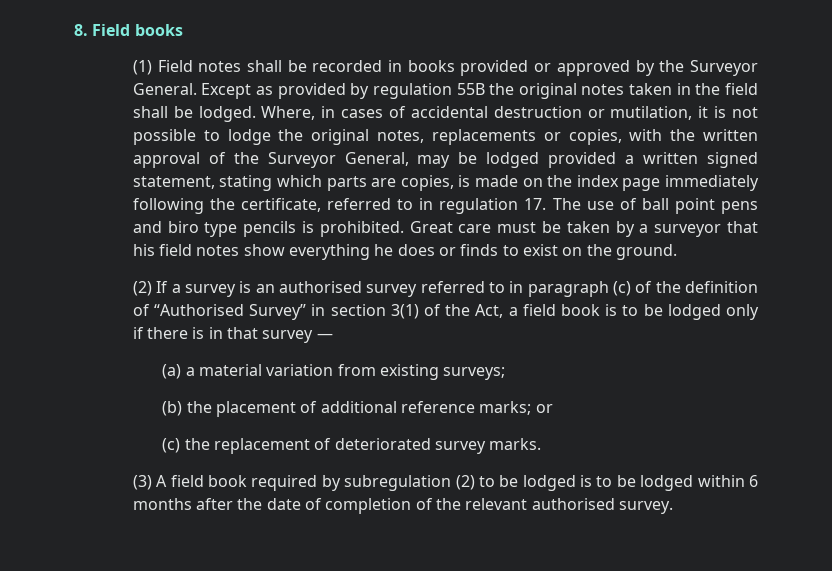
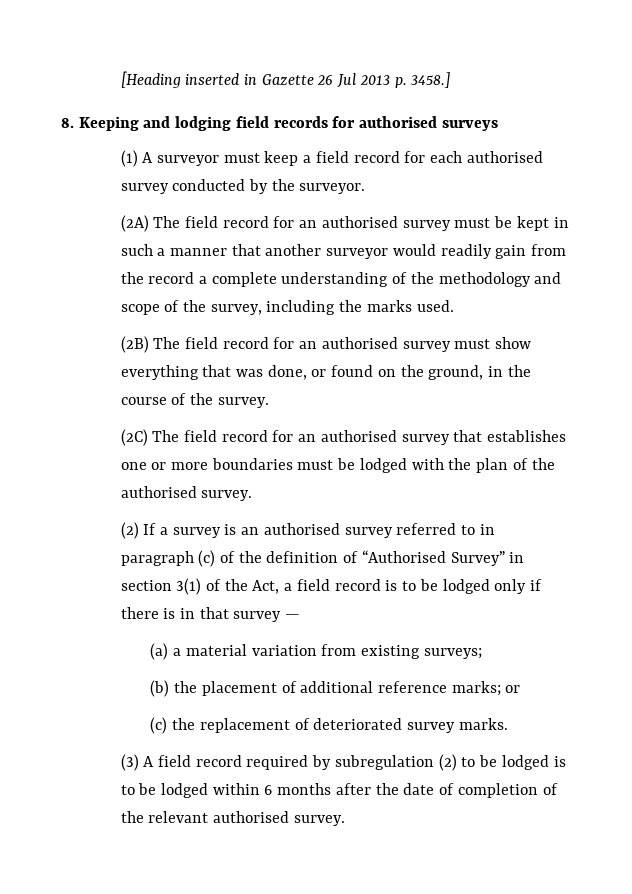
[74,24,183,36] [132,60,759,76] [132,83,759,99] [132,106,758,122] [132,129,758,145] [132,152,759,168] [132,175,759,191] [132,198,759,214] [132,221,759,237] [132,244,678,260] 8. Field books // (1) Field notes shall be recorded in books provided or approved by the Surveyor General. Except as provided by regulation 55B the original notes taken in the field shall be lodged. Where, in cases of accidental destruction or mutilation, it is not possible to lodge the original notes, replacements or copies, with the written approval of the Surveyor General, may be lodged provided a written signed statement, stating which parts are copies, is made on the index page immediately following the certificate, referred to in regulation 17. The use of ball point pens and biro type pencils is prohibited. Great care must be taken by a surveyor that his field notes show everything he does or finds to exist on the ground. -> [120,71,451,88] [61,116,498,131] [120,150,543,167] [120,179,366,194] [120,215,569,232] [120,244,567,259] [120,272,562,287] [120,300,454,315] [120,336,532,353] [120,365,531,380] [120,393,269,408] [120,429,567,446] [120,458,555,473] [120,486,253,501] [Heading inserted in Gazette 26 Jul 2013 p. 3458.] // 8. Keeping and lodging field records for authorised surveys // (1) A surveyor must keep a field record for each authorised survey conducted by the surveyor. // (2A) The field record for an authorised survey must be kept in such a manner that another surveyor would readily gain from the record a complete understanding of the methodology and scope of the survey, including the marks used. // (2B) The field record for an authorised survey must show everything that was done, or found on the ground, in the course of the survey. // (2C) The field record for an authorised survey that establishes one or more boundaries must be lodged with the plan of the authorised survey.
[561,304,601,316] book -> [334,579,381,591] record
[207,475,247,487] book -> [195,755,242,767] record

